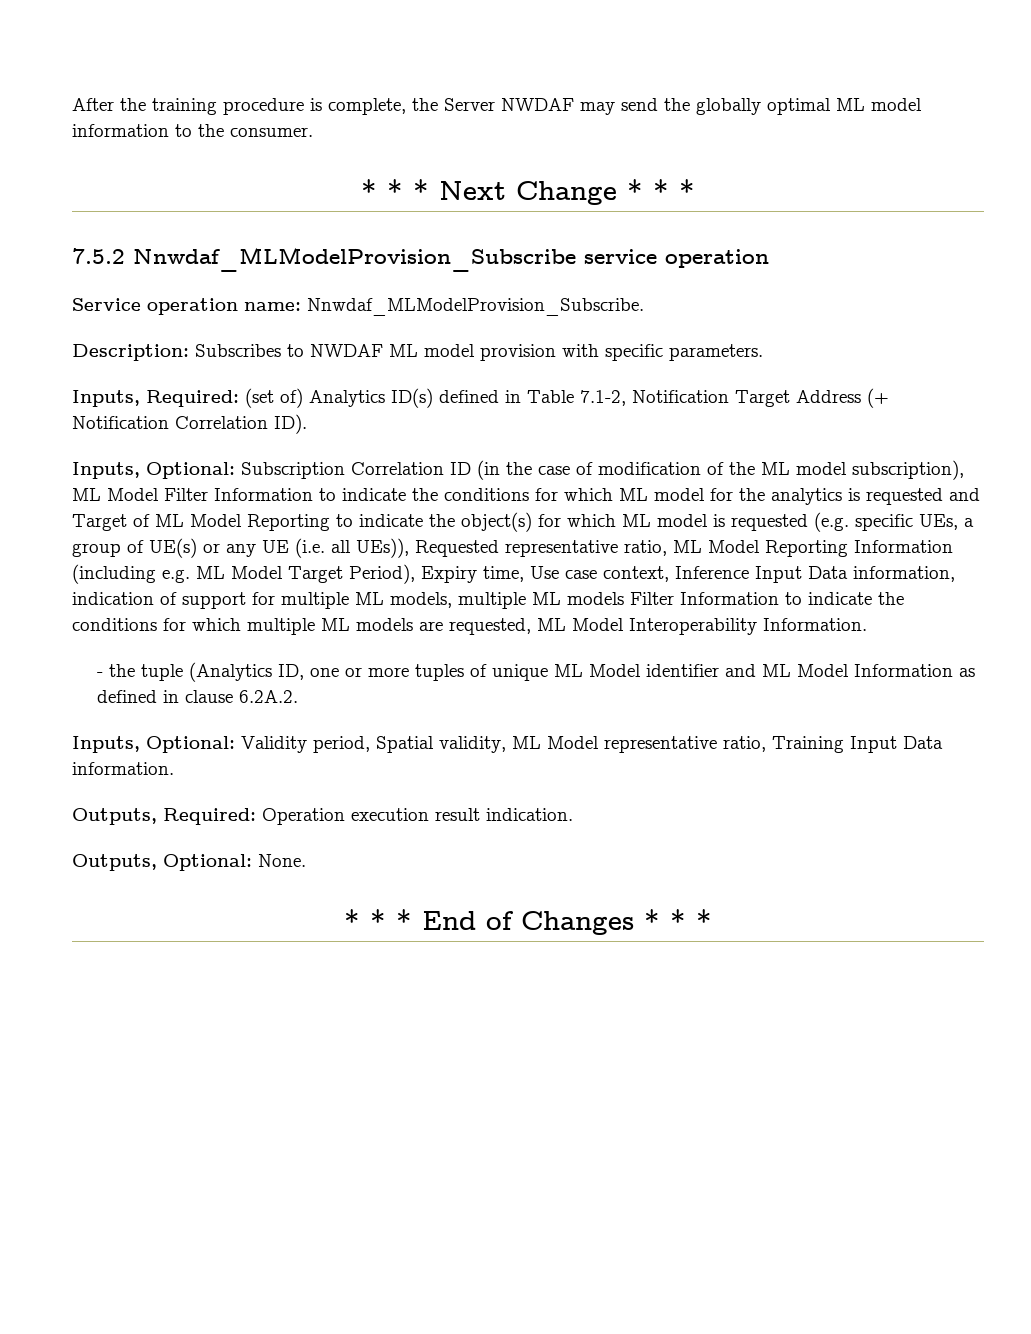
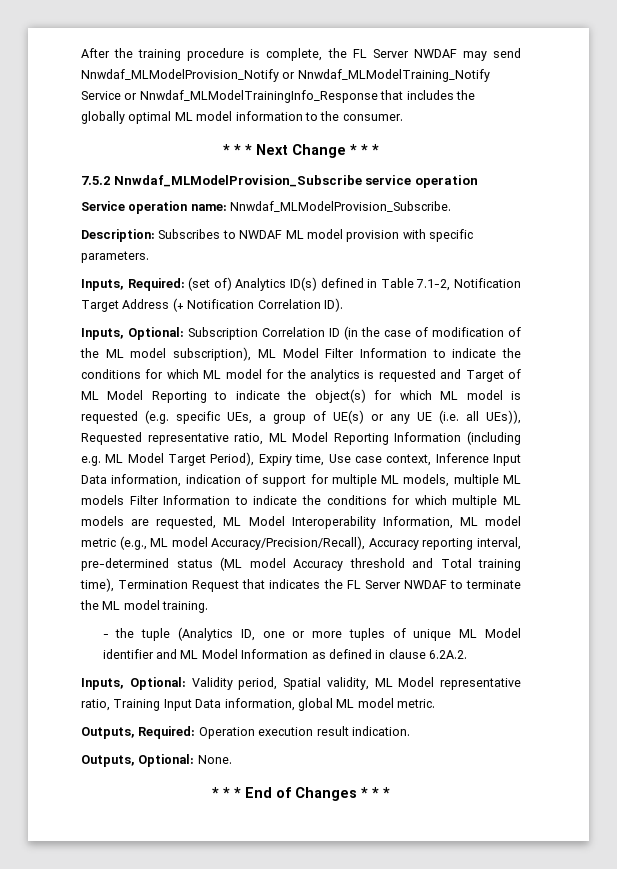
(438, 104) none -> [352,49,367,58] FL
(658, 104) none -> [81,69,490,82] [81,90,454,103] Nnwdaf_MLModelProvision_Notify or Nnwdaf_MLModelTraining_Notify Service or Nnwdaf_MLModelTrainingInfo_Response that includes
[763,618,867,631] Information. -> [382,516,521,529] [81,536,521,550] [81,557,521,571] [80,578,522,592] [80,600,209,613] Information, ML model metric (e.g., ML model Accuracy/Precision/Recall), Accuracy reporting interval, pre-determined status (ML model Accuracy threshold and Total training time), Termination Request that indicates the FL Server NWDAF to terminate the ML model training.
[72,762,174,775] information. -> [224,698,435,711] information, global ML model metric.

